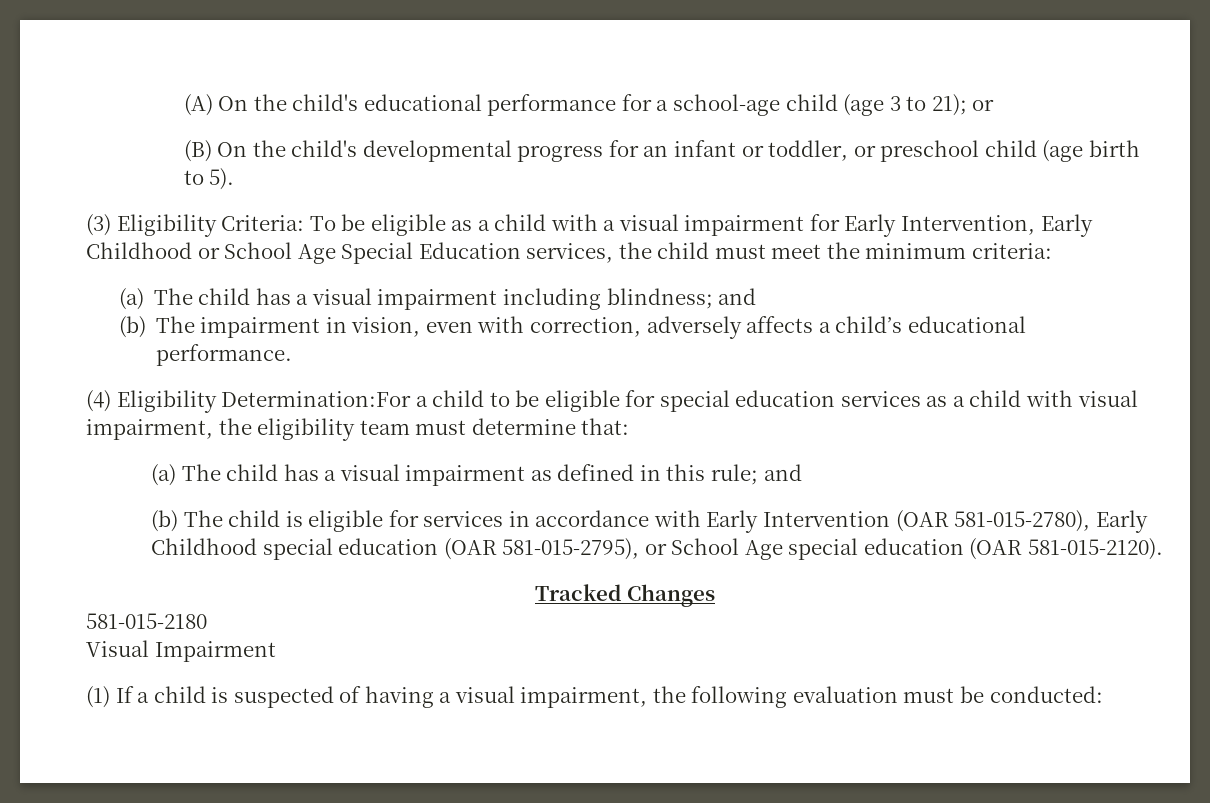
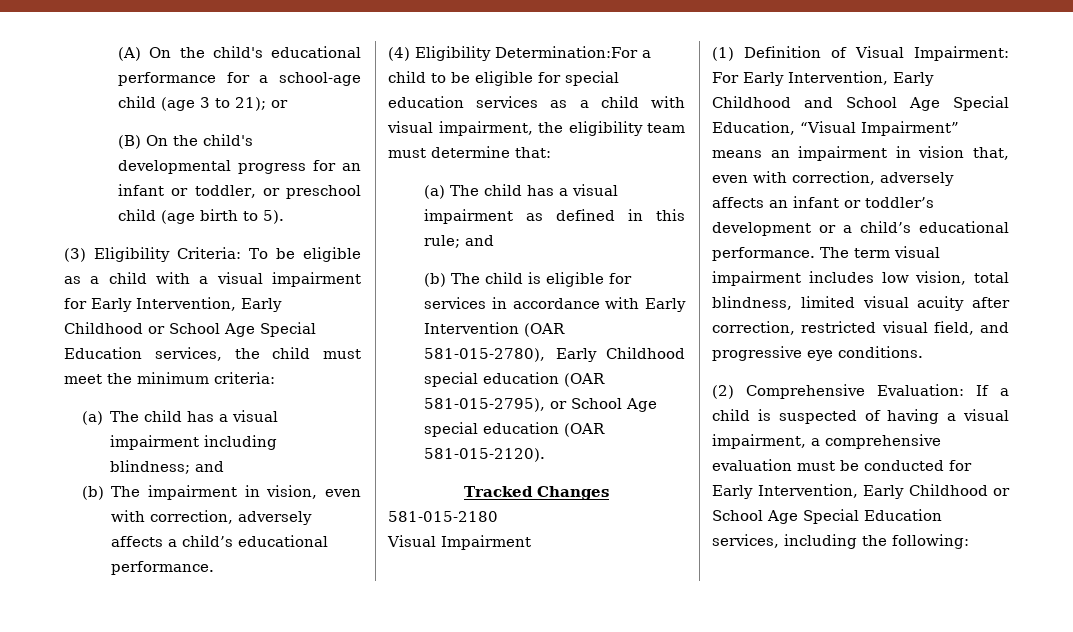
(110, 697) none -> [744,46,1009,61] [712,71,934,86] [712,96,1009,111] [712,121,959,136] [712,146,1009,161] [712,171,954,186] [712,196,934,208] [712,221,1009,236] [712,246,940,261] [712,271,1009,286] [712,296,1010,311] [712,321,1009,335] [712,346,923,361] [712,384,964,399] Definition of Visual Impairment: For Early Intervention, Early Childhood and School Age Special Education, “Visual Impairment” means an impairment in vision that, even with correction, adversely affects an infant or toddler’s development or a child’s educational performance. The term visual impairment includes low vision, total blindness, limited visual acuity after correction, restricted visual field, and progressive eye conditions. // (2) Comprehensive Evaluation:
[652,686,788,708] the following -> [811,434,941,449] a comprehensive
[989,686,1103,703] conducted: -> [864,460,972,471] [712,484,1010,499] [712,509,942,524] [712,534,969,549] conducted for Early Intervention, Early Childhood or School Age Special Education services, including the following:

